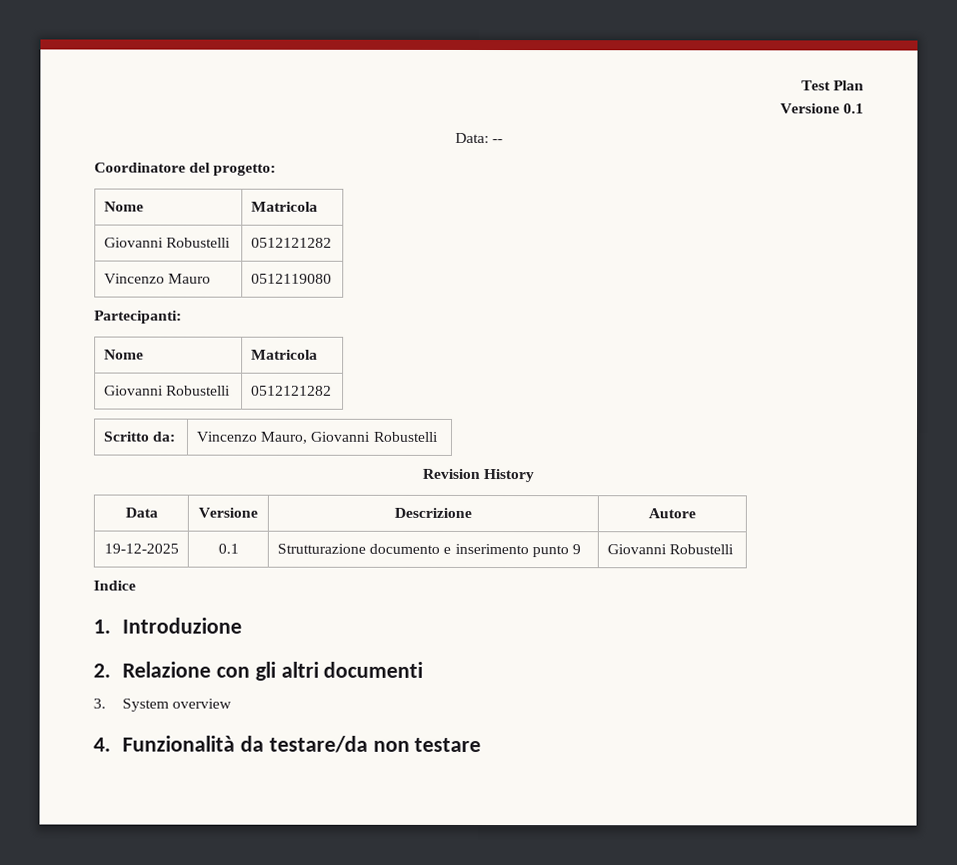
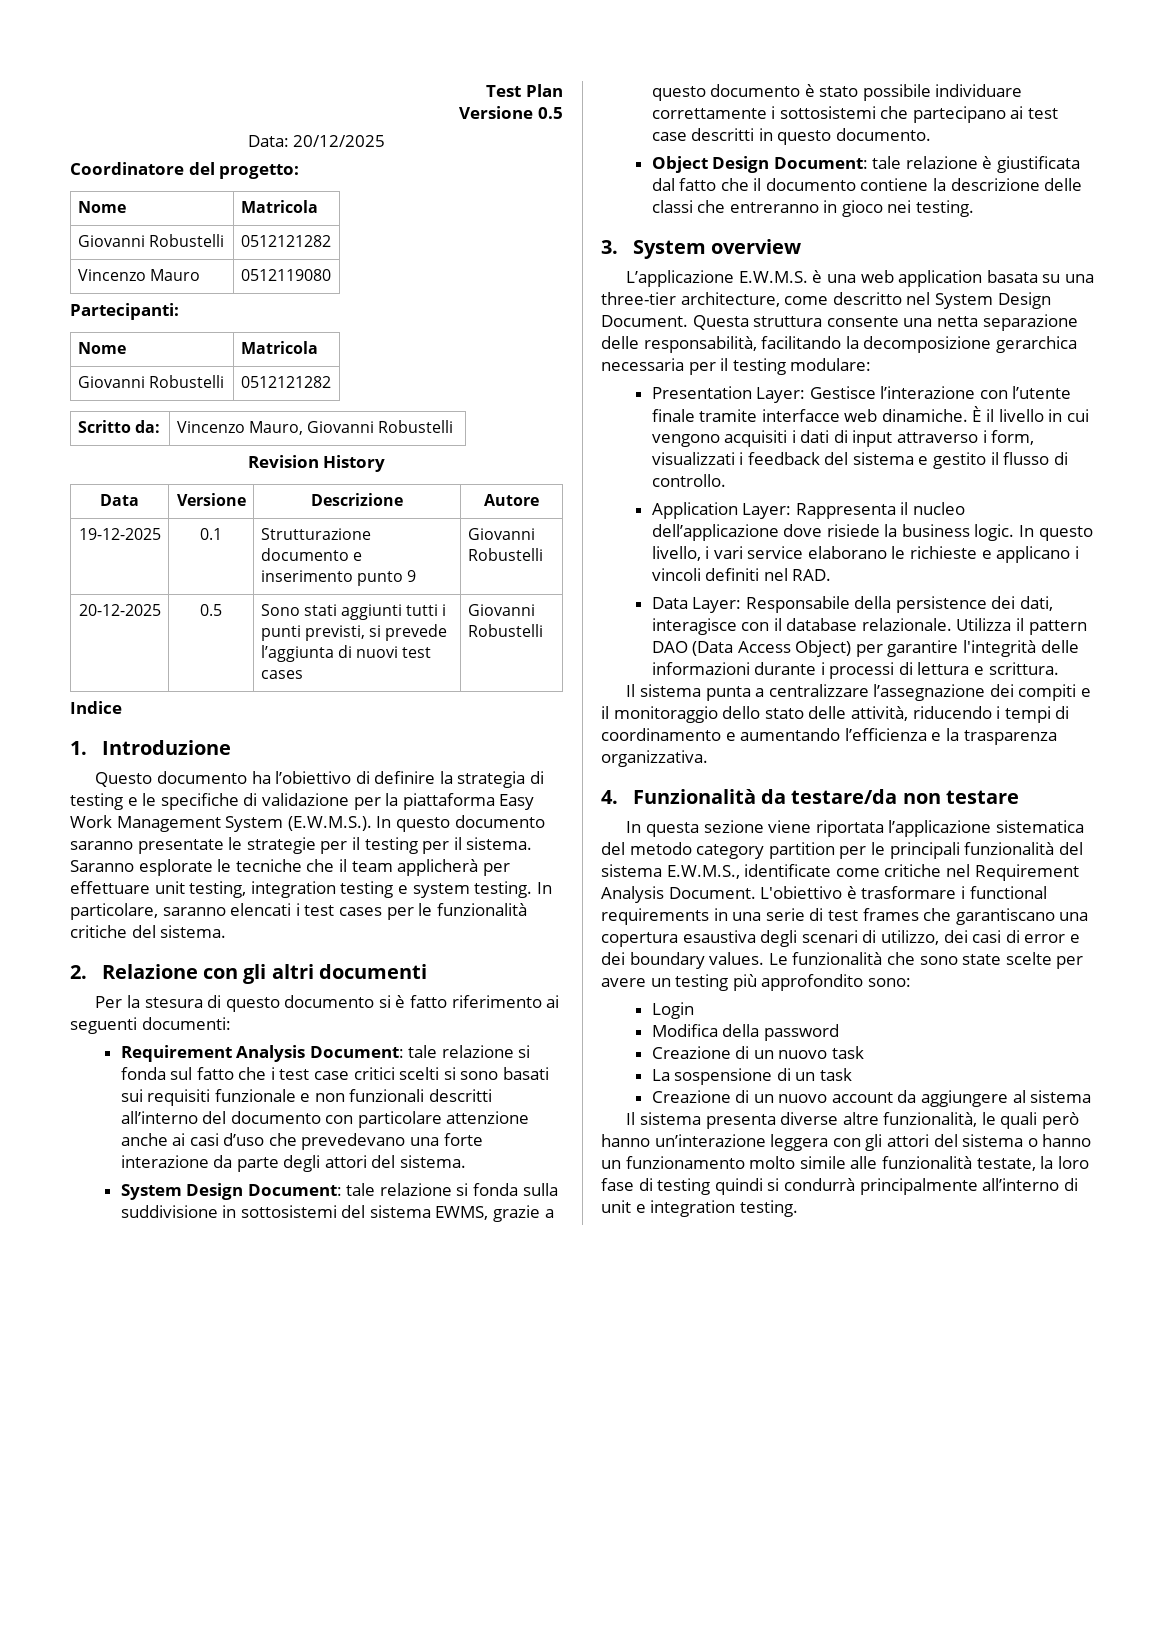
[843,103,864,114] 0.1 -> [538,107,563,119] 0.5
[492,139,504,144] -- -> [293,135,386,147] 20/12/2025
[93,580,136,591] [93,617,242,634] // Indice // 1. Introduzione -> [78,604,161,616] [200,604,222,616] [260,604,447,620] [260,624,448,641] [260,645,432,662] [260,670,303,679] [467,604,535,616] [467,624,543,637] [70,701,122,714] [70,740,231,755] [95,771,545,788] [70,793,535,810] [70,815,545,832] [70,837,533,854] [70,859,510,876] [70,881,552,898] [70,903,527,920] [70,925,227,938] // 20-12-2025 | 0.5 | Sono stati aggiunti tutti i punti previsti, si prevede l’aggiunta di nuovi test cases | Giovanni Robustelli // Indice // 1. Introduzione // Questo documento ha l’obiettivo di definire la strategia di testing e le specifiche di validazione per la piattaforma Easy Work Management System (E.W.M.S.). In questo documento saranno presentate le strategie per il testing per il sistema. Saranno esplorate le tecniche che il team applicherà per effettuare unit testing, integration testing e system testing. In particolare, saranno elencati i test cases per le funzionalità critiche del sistema.
[93,698,232,712] 3. System overview -> [95,995,560,1012] [70,1017,231,1034] [120,1045,531,1062] [120,1067,549,1080] [120,1089,493,1106] [120,1111,530,1128] [120,1133,483,1150] [120,1155,467,1172] [120,1183,558,1200] [120,1205,554,1222] [651,84,1023,101] [651,106,1059,123] [651,128,931,145] [651,156,1081,173] [651,178,1083,191] [651,200,975,217] [601,239,802,259] [626,270,1094,287] [601,292,1051,309] [601,314,1078,331] [601,336,1077,353] [601,358,872,375] [651,386,1072,403] [651,406,1089,422] [651,430,1035,447] [651,452,1068,469] [651,474,726,487] [651,502,965,519] [651,524,1093,541] [651,546,1079,563] [651,568,832,581] [651,596,1054,613] [651,618,1087,635] [651,640,1079,657] [651,662,1059,679] [626,684,1092,701] [601,706,1070,723] [601,728,1057,745] [601,750,708,767] Per la stesura di questo documento si è fatto riferimento ai seguenti documenti: // Requirement Analysis Document: tale relazione si fonda sul fatto che i test case critici scelti si sono basati sui requisiti funzionale e non funzionali descritti all’interno del documento con particolare attenzione anche ai casi d’uso che prevedevano una forte interazione da parte degli attori del sistema. // System Design Document: tale relazione si fonda sulla suddivisione in sottosistemi del sistema EWMS, grazie a questo documento è stato possibile individuare correttamente i sottosistemi che partecipano ai test case descritti in questo documento. // Object Design Document: tale relazione è giustificata dal fatto che il documento contiene la descrizione delle classi che entreranno in gioco nei testing. // 3. System overview // L’applicazione E.W.M.S. è una web application basata su una three-tier architecture, come descritto nel System Design Document. Questa struttura consente una netta separazione delle responsabilità, facilitando la decomposizione gerarchica necessaria per il testing modulare: // Presentation Layer: Gestisce l’interazione con l’utente finale tramite interfacce web dinamiche. È il livello in cui vengono acquisiti i dati di input attraverso i form, visualizzati i feedback del sistema e gestito il flusso di controllo. // Application Layer: Rappresenta il nucleo dell’applicazione dove risiede la business logic. In questo livello, i vari service elaborano le richieste e applicano i vincoli definiti nel RAD. // Data Layer: Responsabile della persistence dei dati, interagisce con il database relazionale. Utilizza il pattern DAO (Data Access Object) per garantire l'integrità delle informazioni durante i processi di lettura e scrittura. // Il sistema punta a centralizzare l’assegnazione dei compiti e il monitoraggio dello stato delle attività, riducendo i tempi di coordinamento e aumentando l’efficienza e la trasparenza organizzativa.
(482, 745) none -> [626,820,1084,837] [601,842,1083,859] [601,864,1079,881] [601,886,1047,903] [601,908,1089,925] [601,930,1080,947] [601,952,1084,969] [601,974,911,991] [651,1002,694,1019] [651,1024,839,1041] [651,1046,864,1059] [651,1068,852,1085] [651,1090,1092,1107] [626,1112,1080,1129] [601,1134,1092,1151] [601,1156,1089,1171] [601,1178,1078,1195] [601,1200,798,1217] // In questa sezione viene riportata l’applicazione sistematica del metodo category partition per le principali funzionalità del sistema E.W.M.S., identificate come critiche nel Requirement Analysis Document. L'obiettivo è trasformare i functional requirements in una serie di test frames che garantiscano una copertura esaustiva degli scenari di utilizzo, dei casi di error e dei boundary values. Le funzionalità che sono state scelte per avere un testing più approfondito sono: // Login // Modifica della password // Creazione di un nuovo task // La sospensione di un task // Creazione di un nuovo account da aggiungere al sistema // Il sistema presenta diverse altre funzionalità, le quali però hanno un’interazione leggera con gli attori del sistema o hanno un funzionamento molto simile alle funzionalità testate, la loro fase di testing quindi si condurrà principalmente all’interno di unit e integration testing.

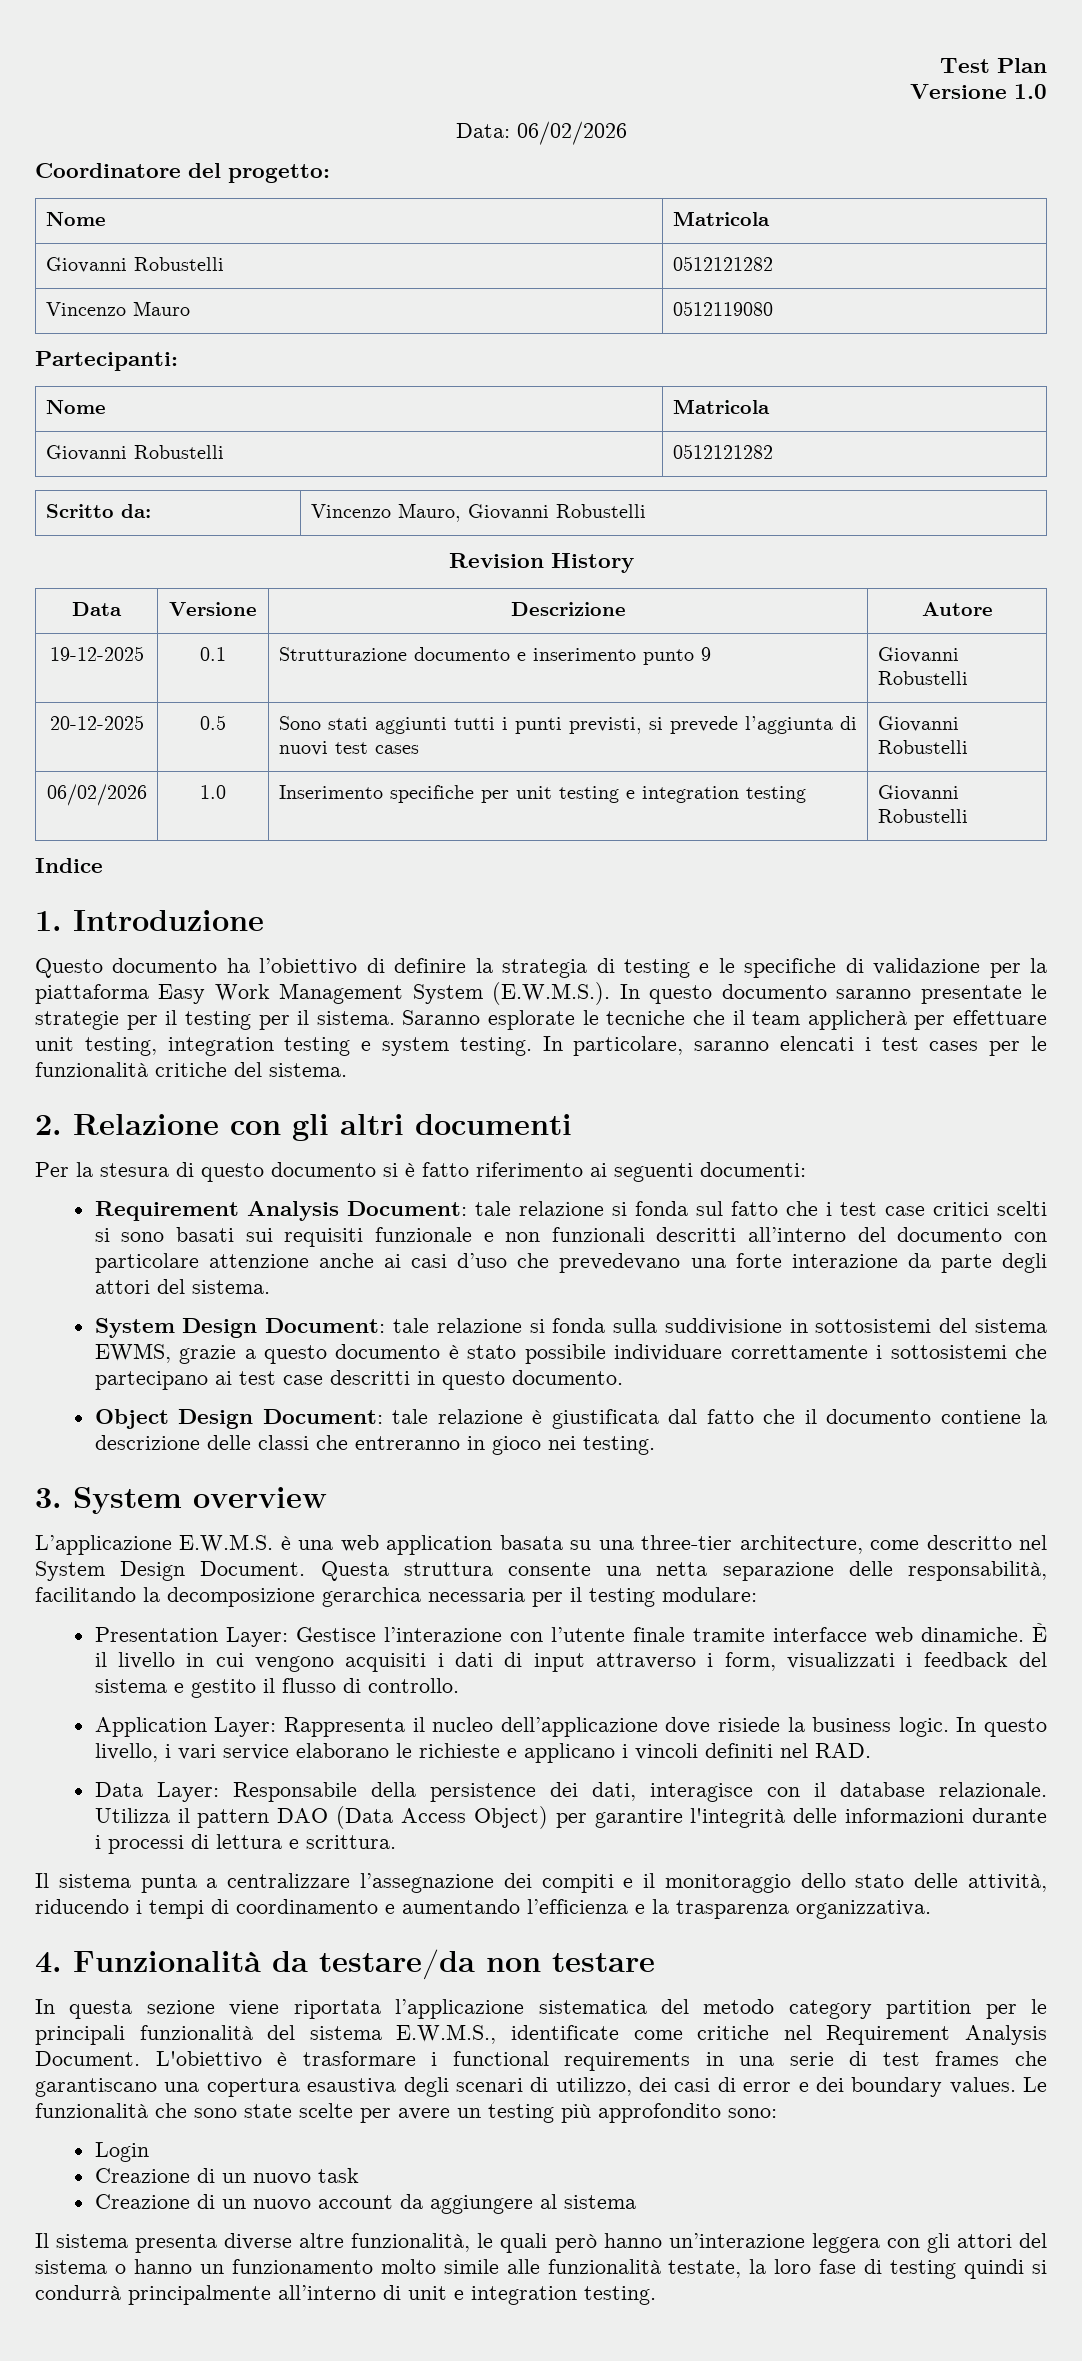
[538,107,563,119] 0.5 -> [1014,84,1047,99] 1.0
[293,135,386,147] 20/12/2025 -> [516,121,627,145] 06/02/2026
(543, 630) none -> [46,784,147,806] [200,785,226,799] [278,785,806,803] [877,785,959,801] [877,809,968,823] // 06/02/2026 | 1.0 | Inserimento specifiche per unit testing e integration testing | Giovanni Robustelli
[651,1024,839,1041] // Modifica della password -> (149, 2152) none
[651,1068,852,1085] // La sospensione di un task -> (359, 2175) none

